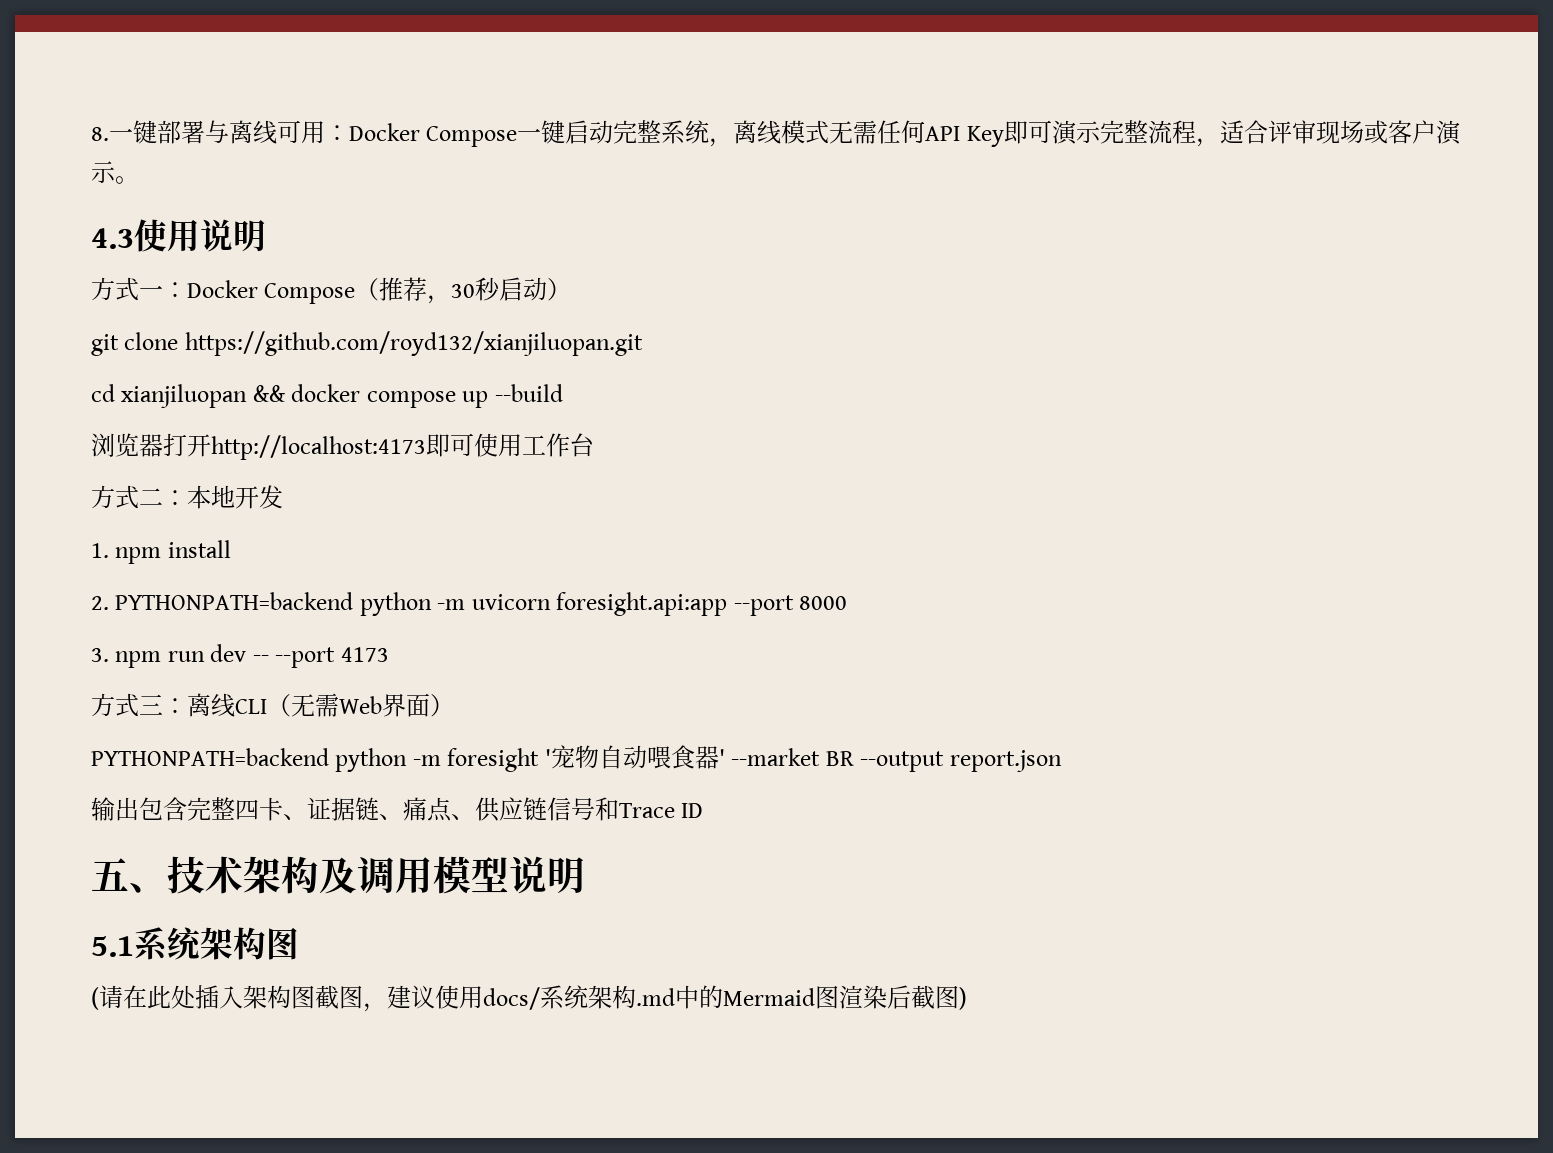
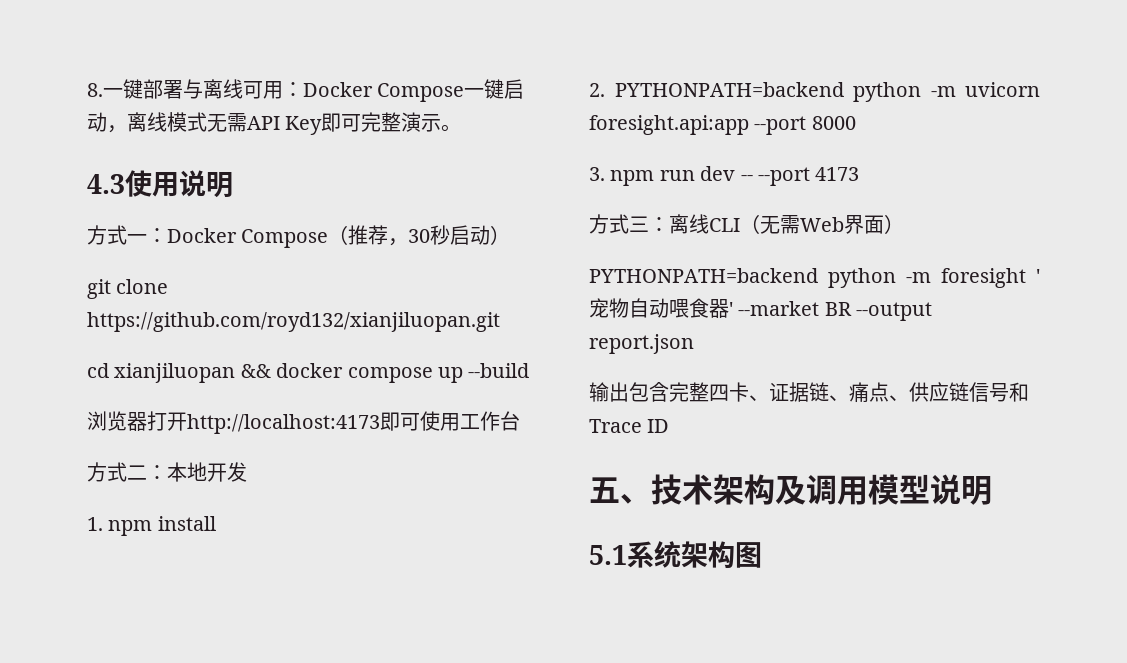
[613,120,710,144] 完整系统 -> (107, 122) none
[877,120,926,144] 任何 -> (247, 122) none
[1051,120,1436,147] 演示完整流程，适合评审现场或客户 -> [361,112,402,132] 完整
[91,985,967,1012] // (请在此处插入架构图截图，建议使用docs/系统架构.md中的Mermaid图渲染后截图) -> (762, 555) none

